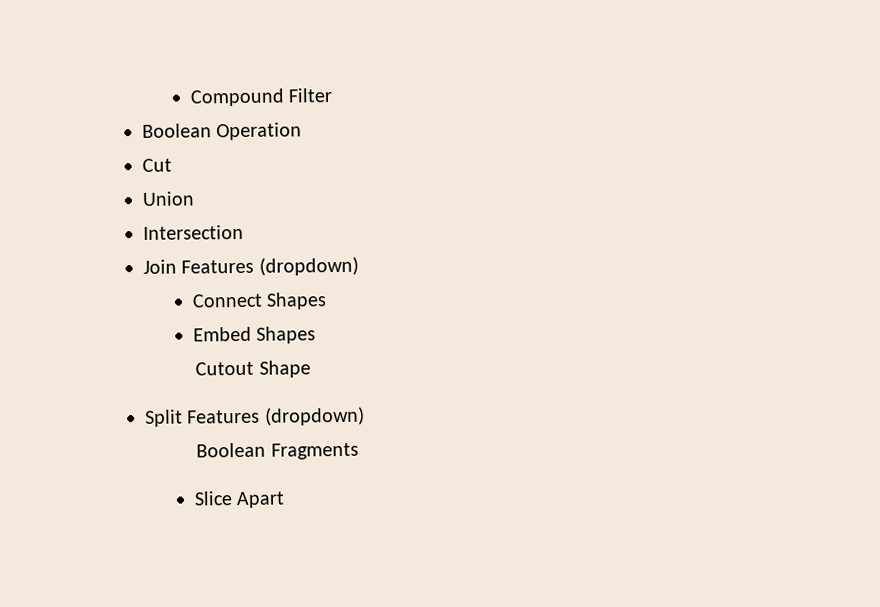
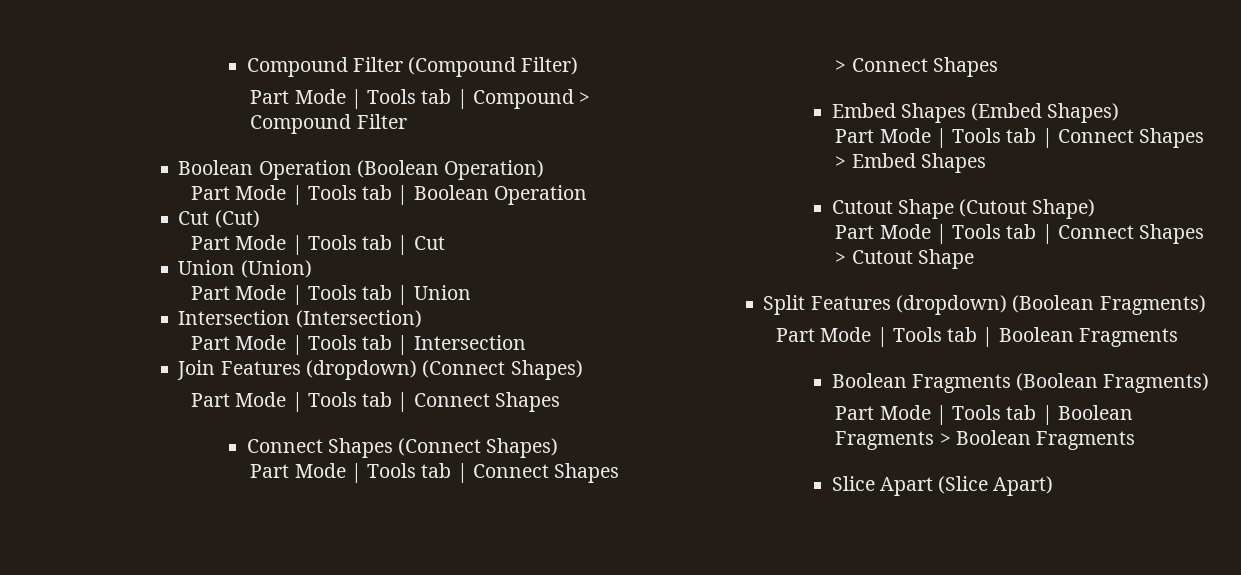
[189,88,333,107] [141,122,303,141] [141,158,172,172] [141,191,195,206] [142,224,244,240] [142,256,359,276] [191,292,328,310] [192,326,317,344] Compound Filter // Boolean Operation // Cut // Union // Intersection // Join Features (dropdown) // Connect Shapes // Embed Shapes // -> [246,57,579,77] [250,89,591,109] [250,114,407,134] [178,160,545,180] [191,185,587,205] [178,210,260,228] [191,235,445,255] [178,260,312,278] [191,285,471,305] [178,310,422,328] [191,335,526,355] [177,360,583,380] [191,392,560,412] [246,438,559,458] [250,463,620,483] [835,57,998,77] [831,103,1120,123] [835,128,1205,148] [835,153,986,173] [831,199,1096,219] [835,224,1205,244] [835,252,847,264] Compound Filter (Compound Filter) // Part Mode | Tools tab | Compound > Compound Filter // Boolean Operation (Boolean Operation) // Part Mode | Tools tab | Boolean Operation // Cut (Cut) // Part Mode | Tools tab | Cut // Union (Union) // Part Mode | Tools tab | Union // Intersection (Intersection) // Part Mode | Tools tab | Intersection // Join Features (dropdown) (Connect Shapes) // Part Mode | Tools tab | Connect Shapes // Connect Shapes (Connect Shapes) // Part Mode | Tools tab | Connect Shapes > Connect Shapes // Embed Shapes (Embed Shapes) // Part Mode | Tools tab | Connect Shapes > Embed Shapes // Cutout Shape (Cutout Shape) // Part Mode | Tools tab | Connect Shapes >
(365, 416) // -> [1012,295,1206,315] [776,327,1178,347] [831,373,1210,393] [835,405,1133,425] [835,431,951,450] (Boolean Fragments) // Part Mode | Tools tab | Boolean Fragments // Boolean Fragments (Boolean Fragments) // Part Mode | Tools tab | Boolean Fragments >
(286, 500) none -> [938,476,1054,496] (Slice Apart)

